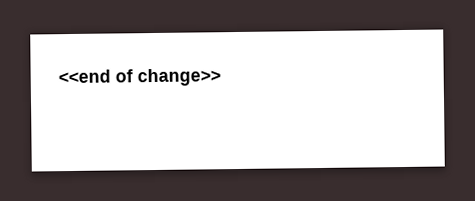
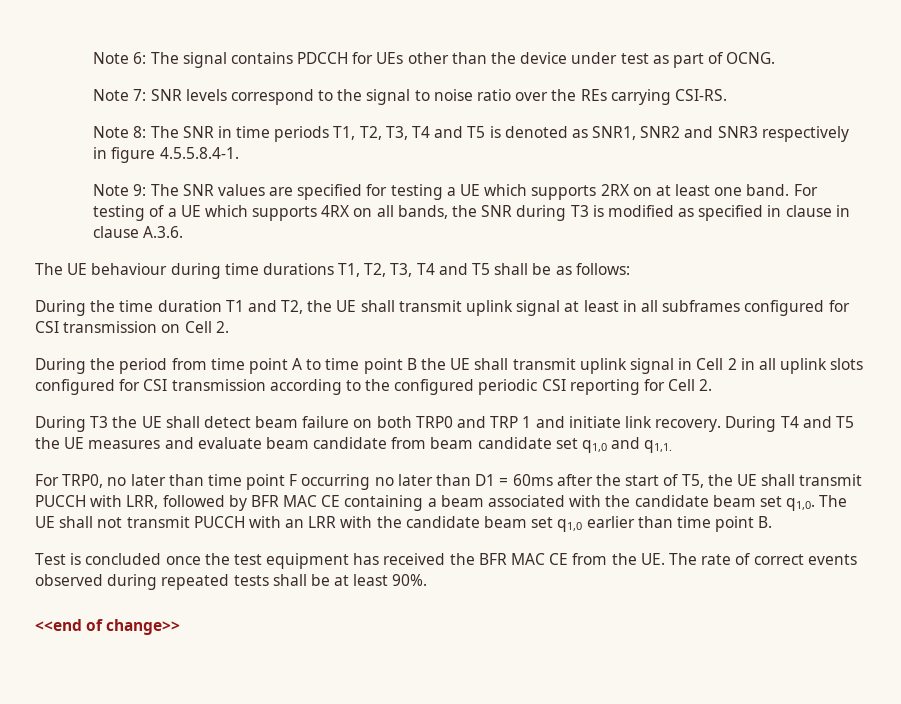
(58, 76) none -> [93,52,776,68] [93,89,727,105] [93,126,849,142] [93,147,239,163] [93,184,818,200] [93,205,850,221] [93,226,184,238] [35,263,630,279] [35,300,850,316] [35,321,229,333] [35,358,864,374] [35,379,713,395] [35,416,854,432] [35,437,673,453] [35,474,863,490] [35,495,848,511] [35,516,773,532] [35,553,857,569] [35,574,428,590] Note 6: The signal contains PDCCH for UEs other than the device under test as part of OCNG. // Note 7: SNR levels correspond to the signal to noise ratio over the REs carrying CSI-RS. // Note 8: The SNR in time periods T1, T2, T3, T4 and T5 is denoted as SNR1, SNR2 and SNR3 respectively in figure 4.5.5.8.4-1. // Note 9: The SNR values are specified for testing a UE which supports 2RX on at least one band. For testing of a UE which supports 4RX on all bands, the SNR during T3 is modified as specified in clause in clause A.3.6. // The UE behaviour during time durations T1, T2, T3, T4 and T5 shall be as follows: // During the time duration T1 and T2, the UE shall transmit uplink signal at least in all subframes configured for CSI transmission on Cell 2. // During the period from time point A to time point B the UE shall transmit uplink signal in Cell 2 in all uplink slots configured for CSI transmission according to the configured periodic CSI reporting for Cell 2. // During T3 the UE shall detect beam failure on both TRP0 and TRP 1 and initiate link recovery. During T4 and T5 the UE measures and evaluate beam candidate from beam candidate set q1,0 and q1,1. // For TRP0, no later than time point F occurring no later than D1 = 60ms after the start of T5, the UE shall transmit PUCCH with LRR, followed by BFR MAC CE containing a beam associated with the candidate beam set q1,0. The UE shall not transmit PUCCH with an LRR with the candidate beam set q1,0 earlier than time point B. // Test is concluded once the test equipment has received the BFR MAC CE from the UE. The rate of correct events observed during repeated tests shall be at least 90%. //

